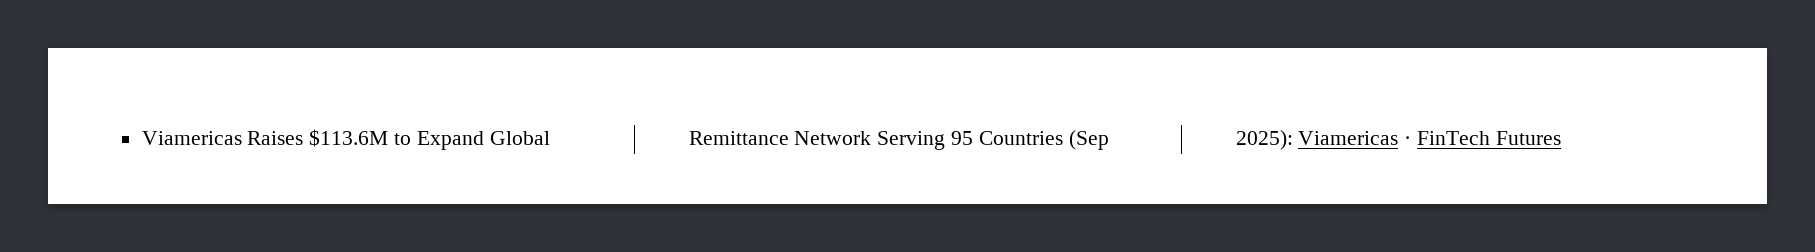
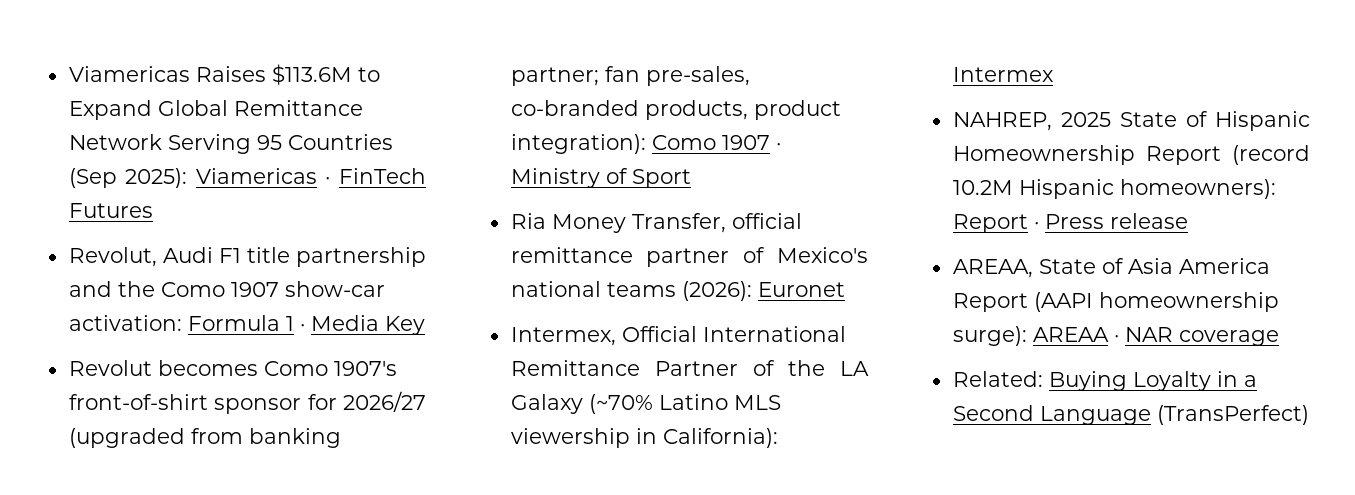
(1561, 138) none -> [68,247,426,267] [68,281,385,297] [68,315,425,335] [68,360,397,376] [68,391,426,414] [68,428,341,448] [510,66,750,86] [510,100,841,120] [510,134,781,154] [510,168,691,188] [510,213,802,233] [510,247,868,267] [510,281,845,301] [510,326,846,346] [510,360,869,376] [510,394,781,414] [510,428,778,448] [952,67,1054,82] [952,111,1310,131] [952,145,1310,165] [952,179,1276,199] [952,213,1188,233] [952,258,1270,278] [952,292,1279,312] [952,326,1279,346] [952,371,1257,391] [952,405,1309,425] // Revolut, Audi F1 title partnership and the Como 1907 show-car activation: Formula 1 · Media Key // Revolut becomes Como 1907's front-of-shirt sponsor for 2026/27 (upgraded from banking partner; fan pre-sales, co-branded products, product integration): Como 1907 · Ministry of Sport // Ria Money Transfer, official remittance partner of Mexico's national teams (2026): Euronet // Intermex, Official International Remittance Partner of the LA Galaxy (~70% Latino MLS viewership in California): Intermex // NAHREP, 2025 State of Hispanic Homeownership Report (record 10.2M Hispanic homeowners): Report · Press release // AREAA, State of Asia America Report (AAPI homeownership surge): AREAA · NAR coverage // Related: Buying Loyalty in a Second Language (TransPerfect)

